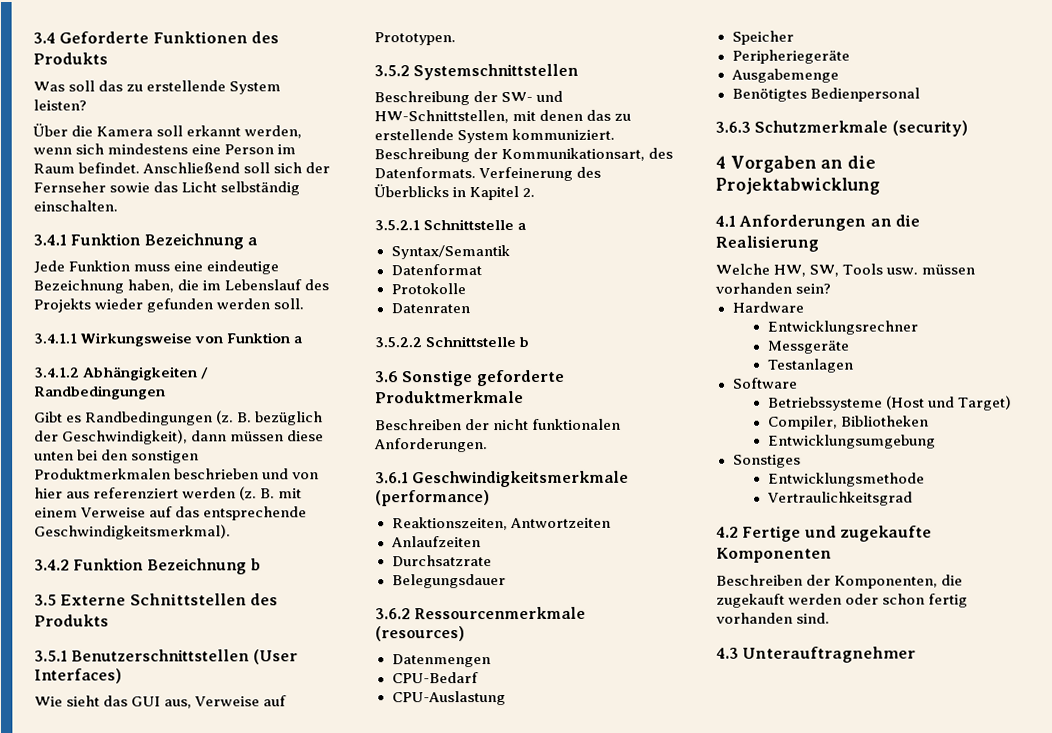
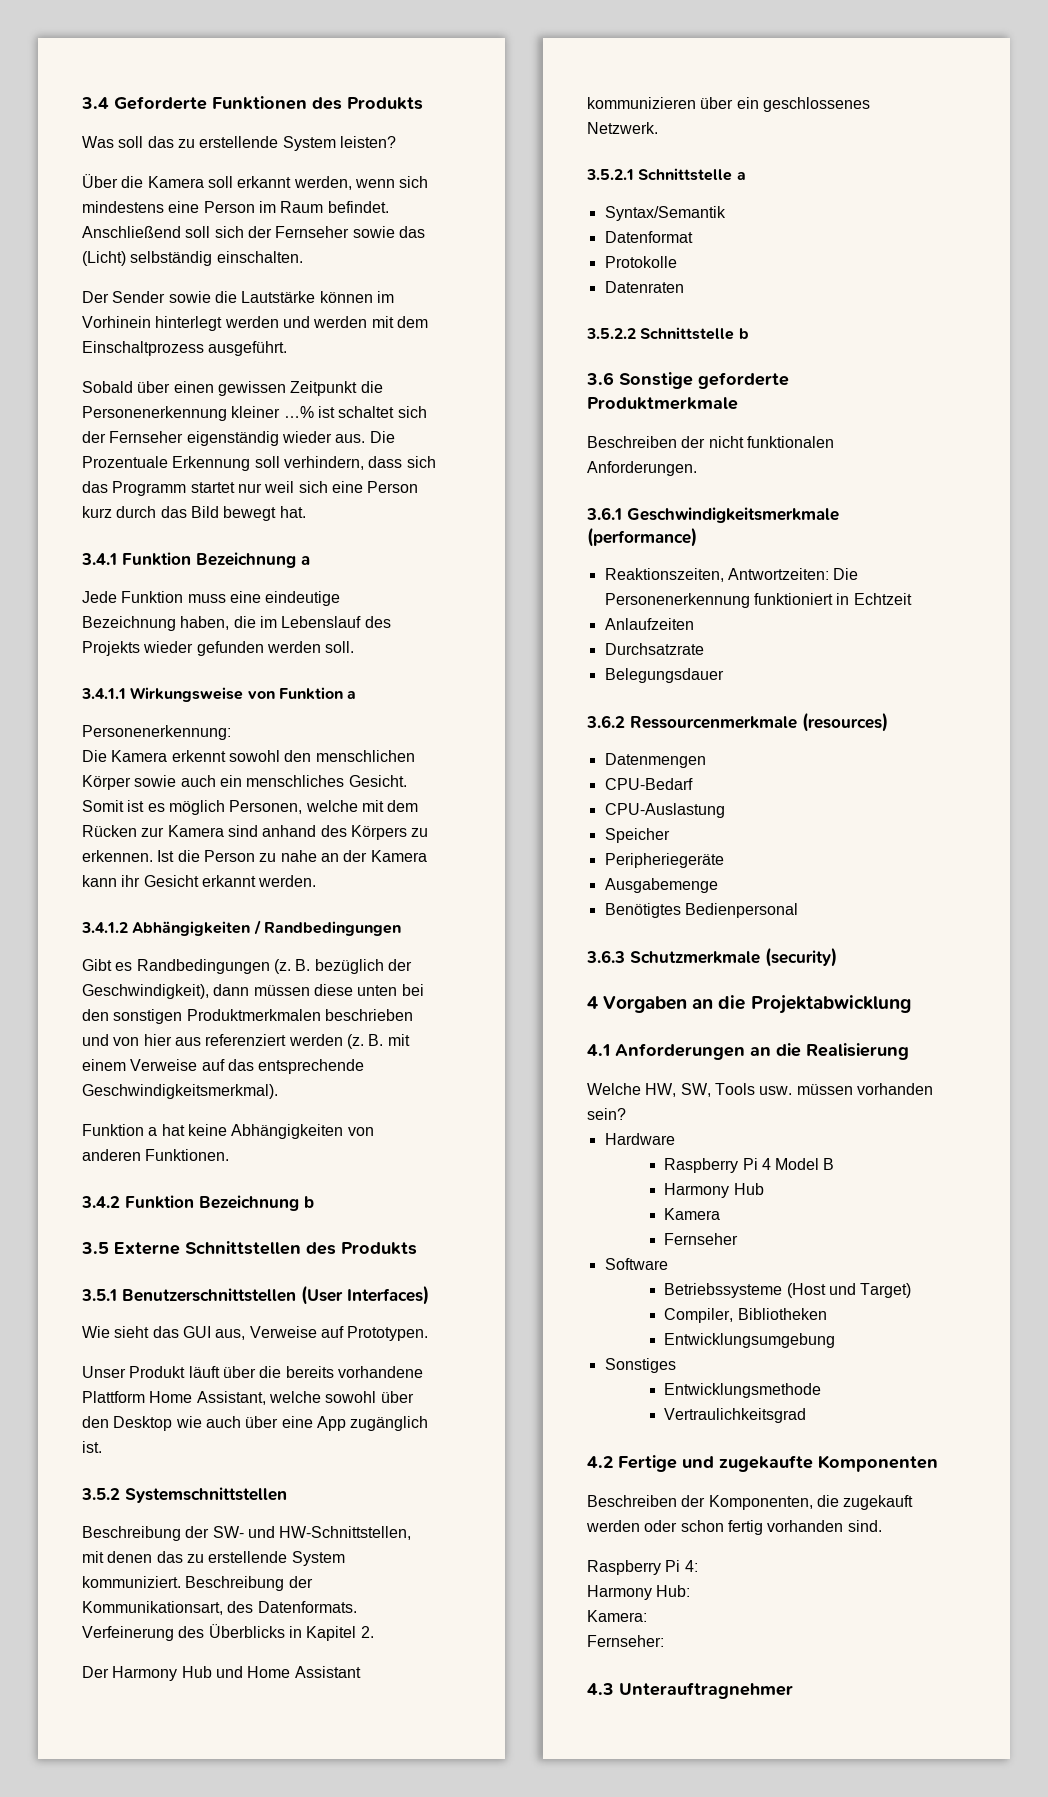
[181,181,218,193] Licht -> [82,251,126,266] (Licht)
(118, 206) none -> [82,291,394,303] [82,316,428,331] [82,341,288,356] [82,381,383,396] [82,406,427,421] [82,431,395,446] [82,456,436,471] [82,481,419,496] [82,506,306,521] // Der Sender sowie die Lautstärke können im Vorhinein hinterlegt werden und werden mit dem Einschaltprozess ausgeführt. // Sobald über einen gewissen Zeitpunkt die Personenerkennung kleiner …% ist schaltet sich der Fernseher eigenständig wieder aus. Die Prozentuale Erkennung soll verhindern, dass sich das Programm startet nur weil sich eine Person kurz durch das Bild bewegt hat.
(303, 340) none -> [82,725,231,740] [82,750,415,762] [82,775,407,790] [82,800,419,815] [82,825,429,840] [82,850,427,862] [82,875,317,887] // Personenerkennung: // Die Kamera erkennt sowohl den menschlichen Körper sowie auch ein menschliches Gesicht. Somit ist es möglich Personen, welche mit dem Rücken zur Kamera sind anhand des Körpers zu erkennen. Ist die Person zu nahe an der Kamera kann ihr Gesicht erkannt werden.
(231, 532) none -> [82,1124,374,1139] [82,1149,230,1161] // Funktion a hat keine Abhängigkeiten von anderen Funktionen.
(456, 39) none -> [82,1366,423,1378] [82,1391,414,1405] [82,1416,429,1431] [82,1441,102,1453] // Unser Produkt läuft über die bereits vorhandene Plattform Home Assistant, welche sowohl über den Desktop wie auch über eine App zugänglich ist.
(536, 192) none -> [82,1666,361,1681] [587,97,870,112] [587,122,658,134] // Der Harmony Hub und Home Assistant kommunizieren über ein geschlossenes Netzwerk.
[509,517,611,529] Antwortzeiten -> [727,568,859,580] [604,593,912,608] Antwortzeiten: Die Personenerkennung funktioniert in Echtzeit
[766,320,918,335] [766,339,849,354] [766,358,855,373] Entwicklungsrechner // Messgeräte // Testanlagen -> [664,1158,835,1173] [664,1183,764,1198] [664,1208,721,1220] [664,1233,739,1245] Raspberry Pi 4 Model B // Harmony Hub // Kamera // Fernseher
(831, 618) none -> [587,1560,698,1575] [587,1585,691,1600] [587,1610,647,1622] [587,1635,664,1647] // Raspberry Pi 4: // Harmony Hub: // Kamera: // Fernseher:

